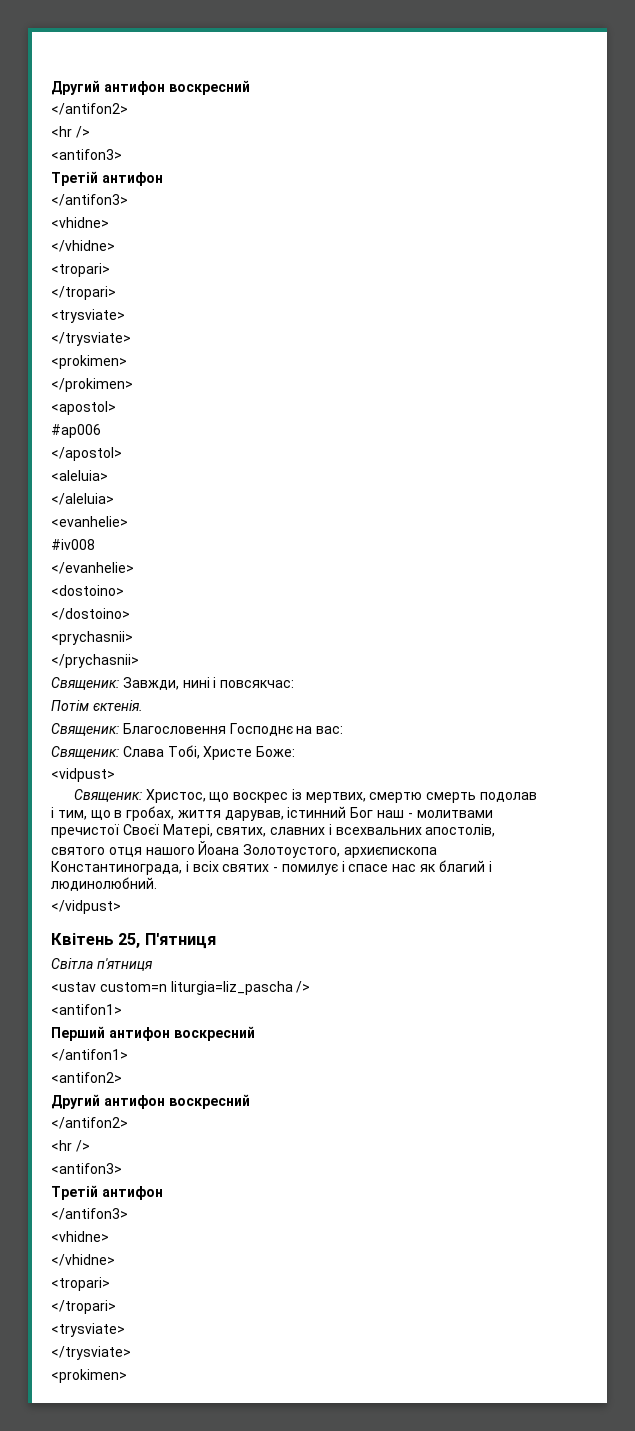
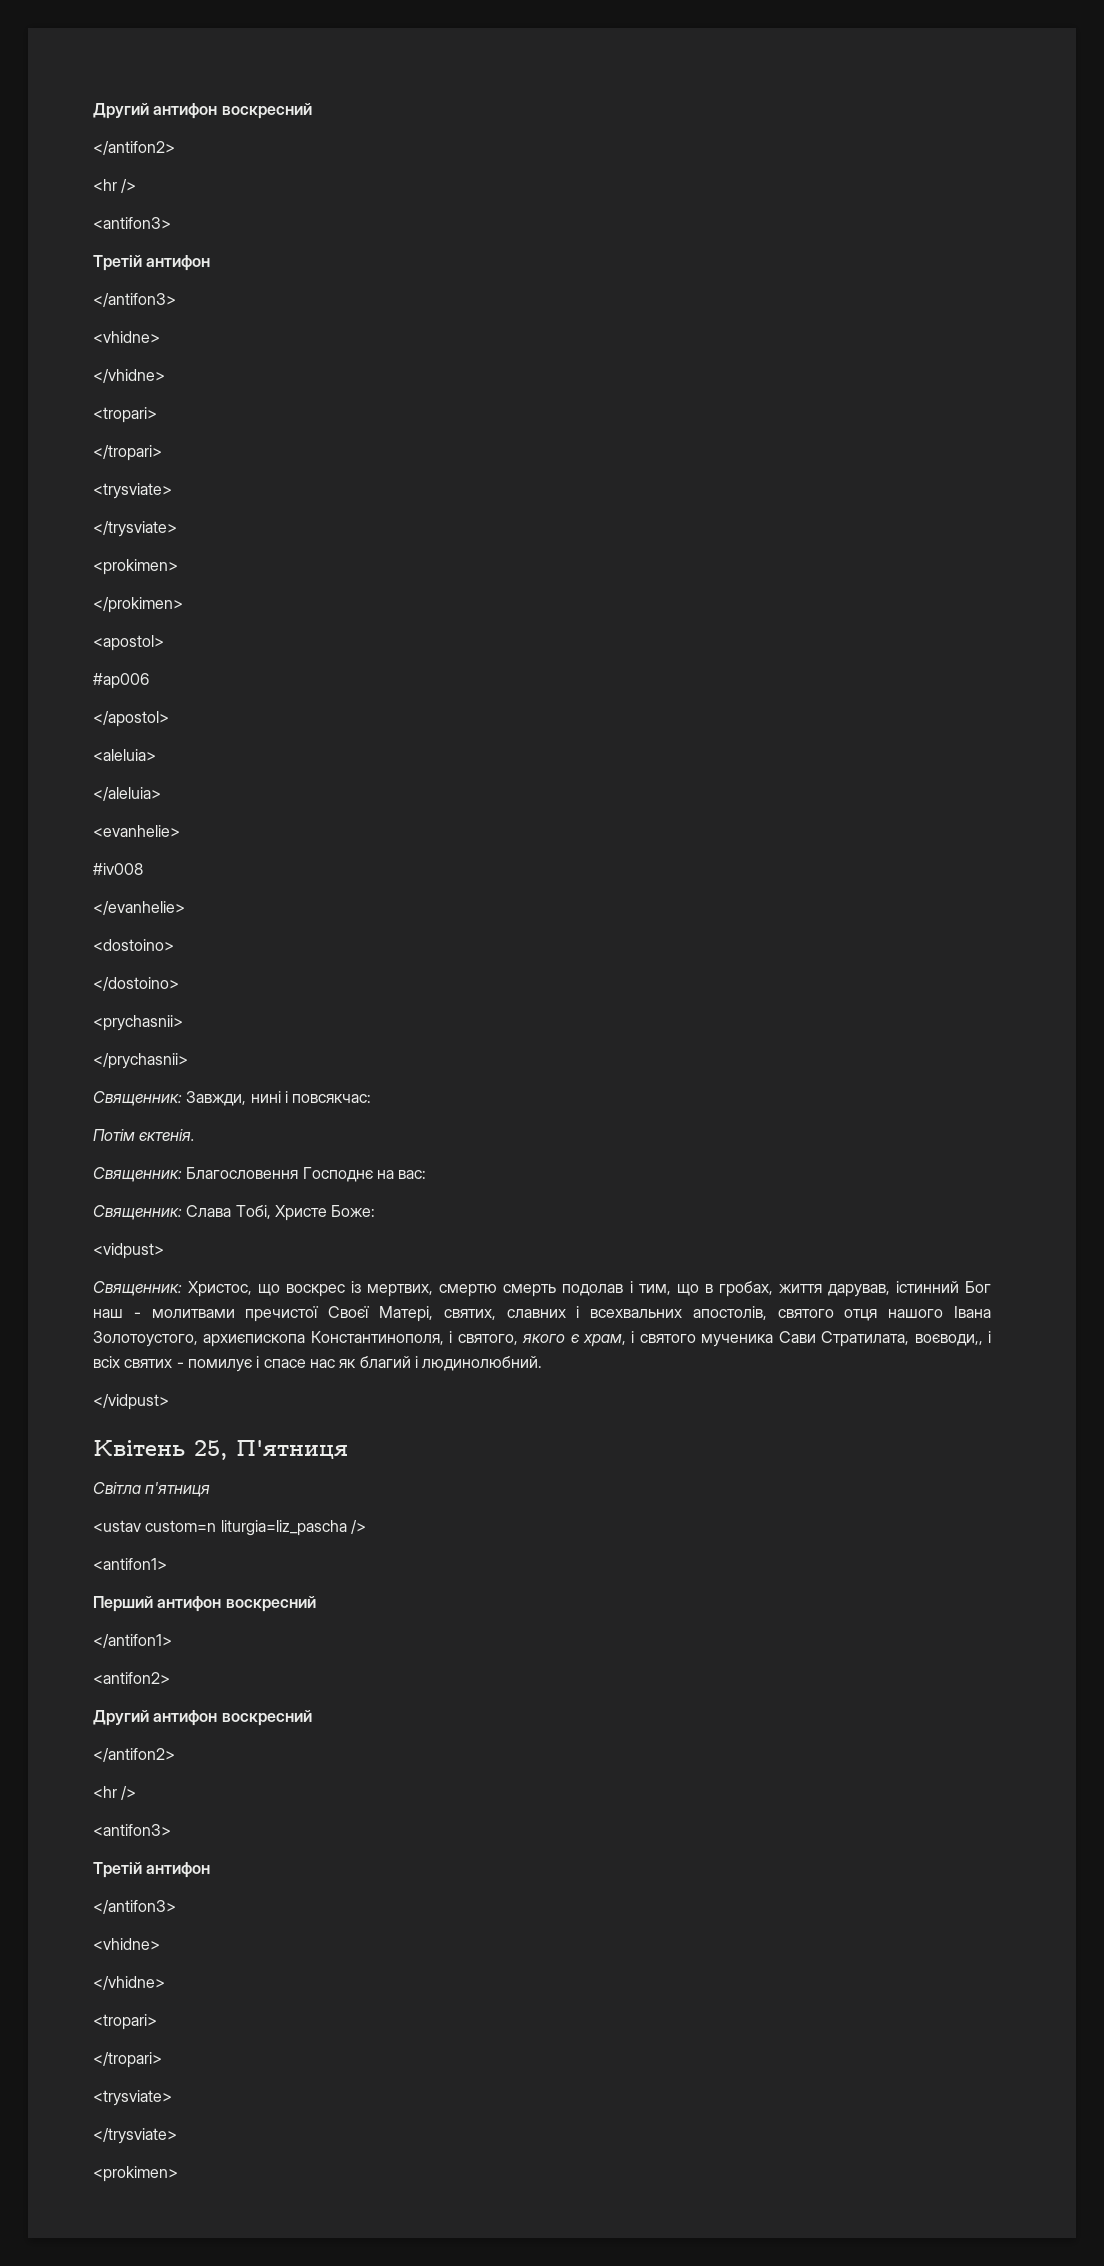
[51,677,119,690] Священик: -> [93,1091,182,1106] Священник:
[51,723,119,736] Священик: -> [93,1167,182,1182] Священник:
[51,746,119,759] Священик: -> [93,1205,182,1220] Священник:
[73,789,142,802] Священик: -> [93,1281,182,1296] Священник:
[198,841,240,855] Йоана -> [954,1306,992,1318] Івана
[51,861,182,875] Константинограда, -> [310,1331,983,1347] Константинополя, і святого, якого є храм, і святого мученика Сави Стратилата, воєводи,,

